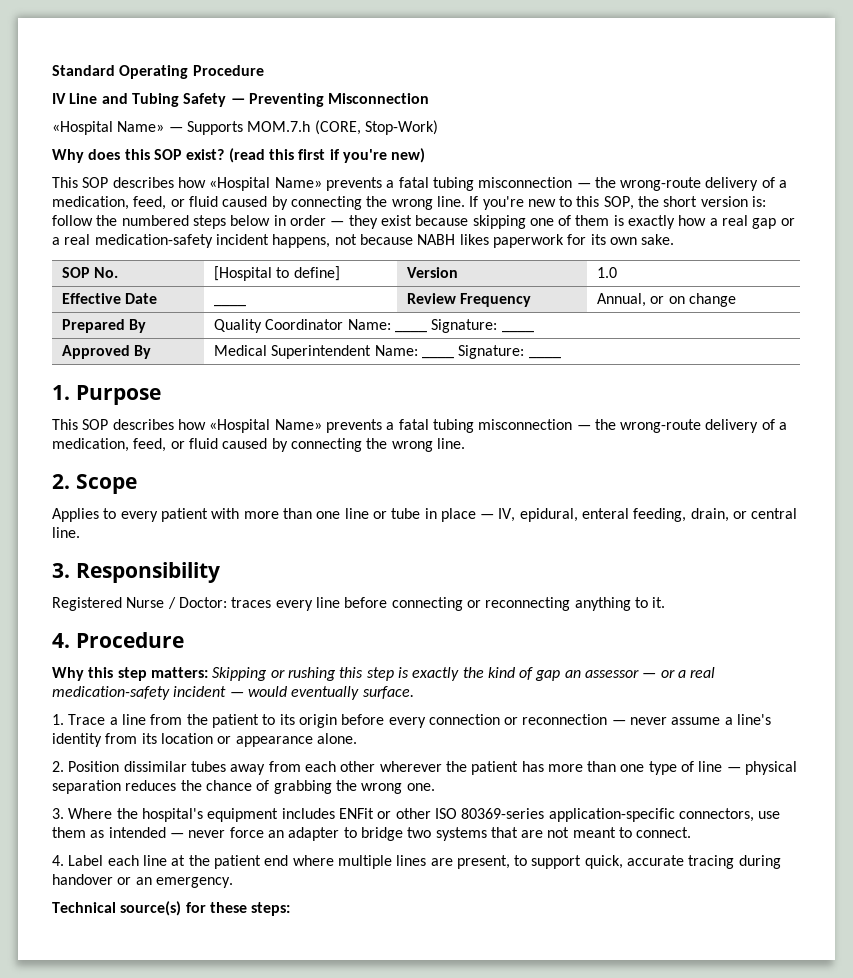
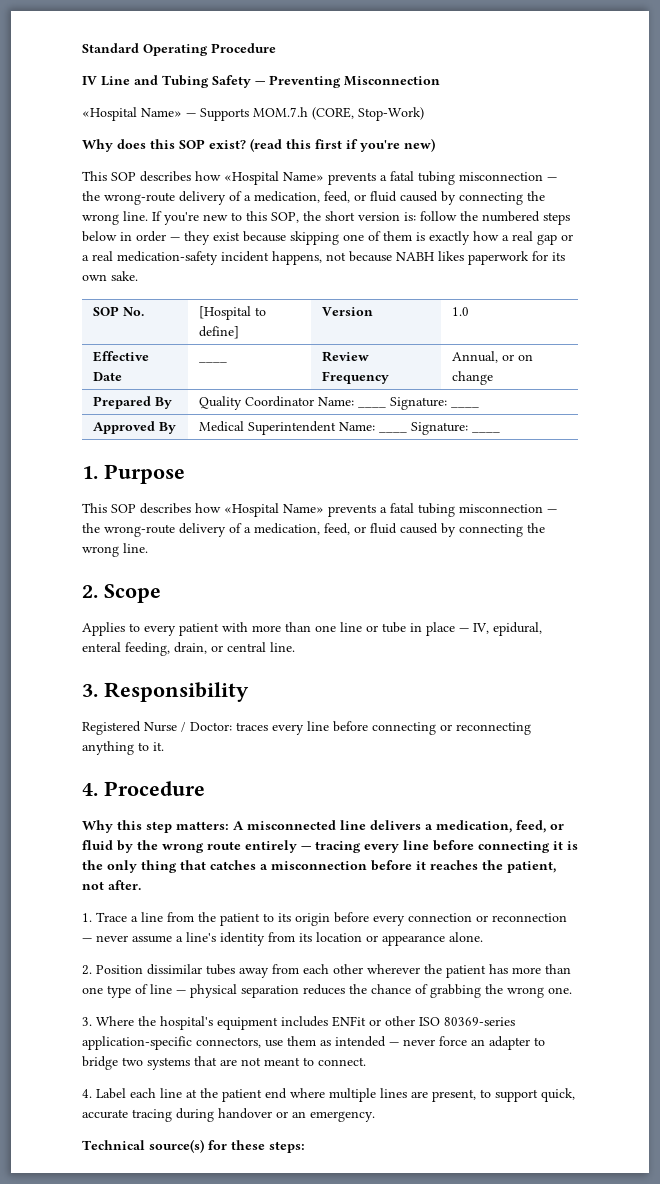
[212,667,716,681] [52,686,414,700] Skipping or rushing this step is exactly the kind of gap an assessor — or a real medication-safety incident — would eventually surface. -> [233,820,564,833] [82,840,578,853] [82,860,556,873] [82,880,141,890] A misconnected line delivers a medication, feed, or fluid by the wrong route entirely — tracing every line before connecting it is the only thing that catches a misconnection before it reaches the patient, not after.

